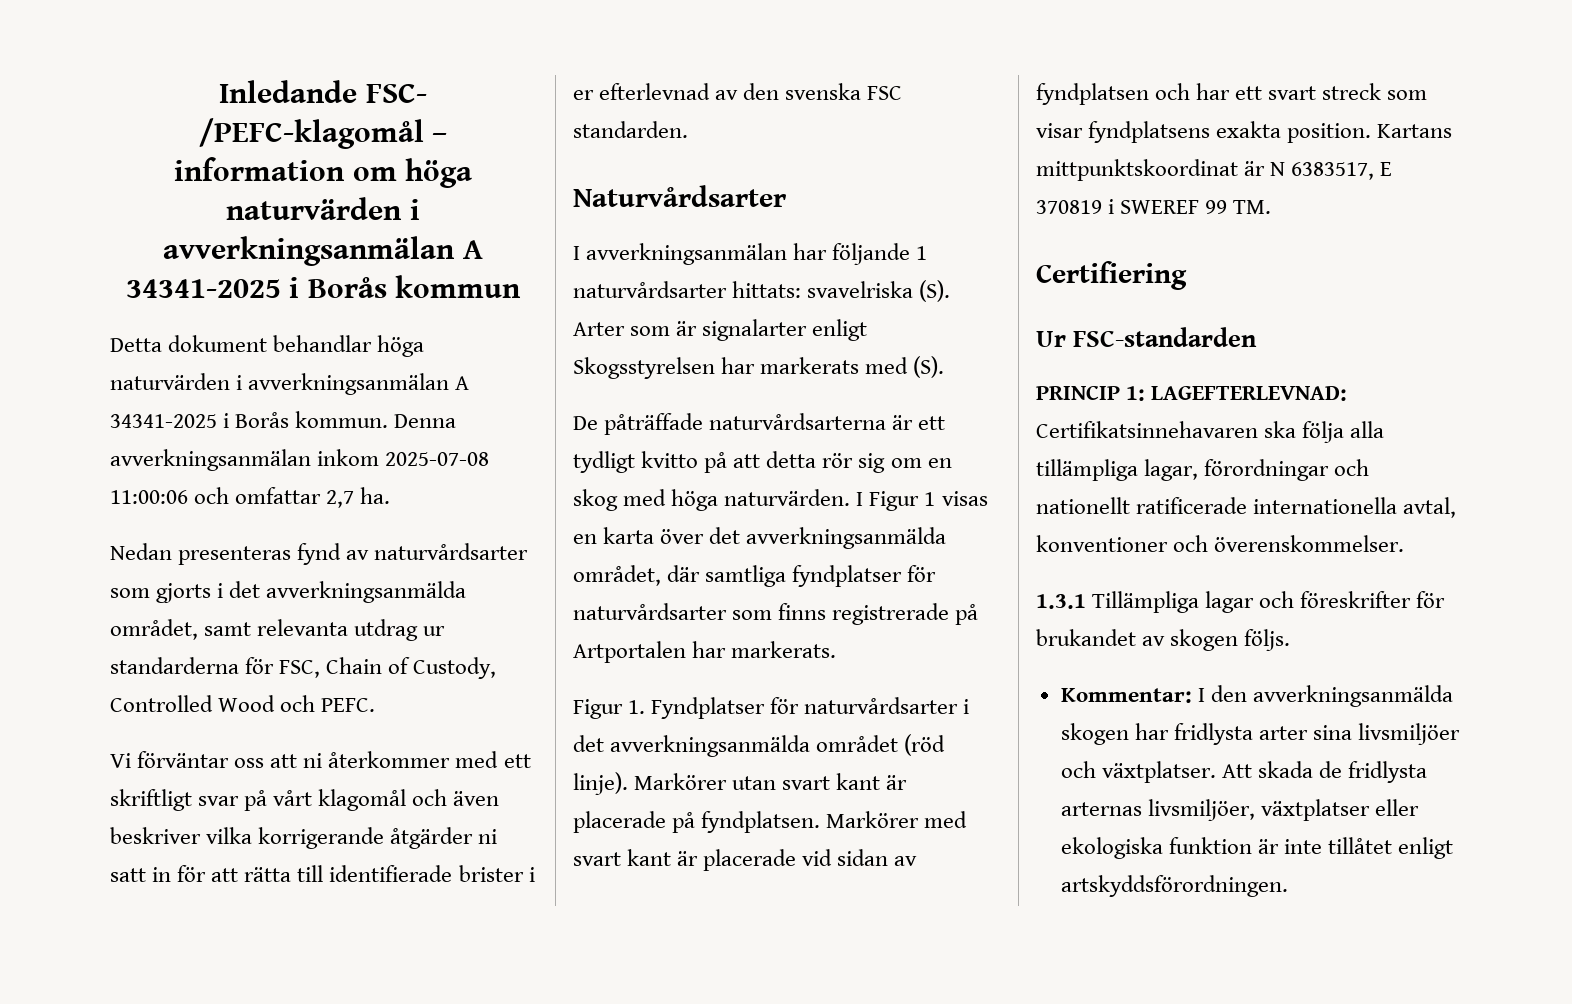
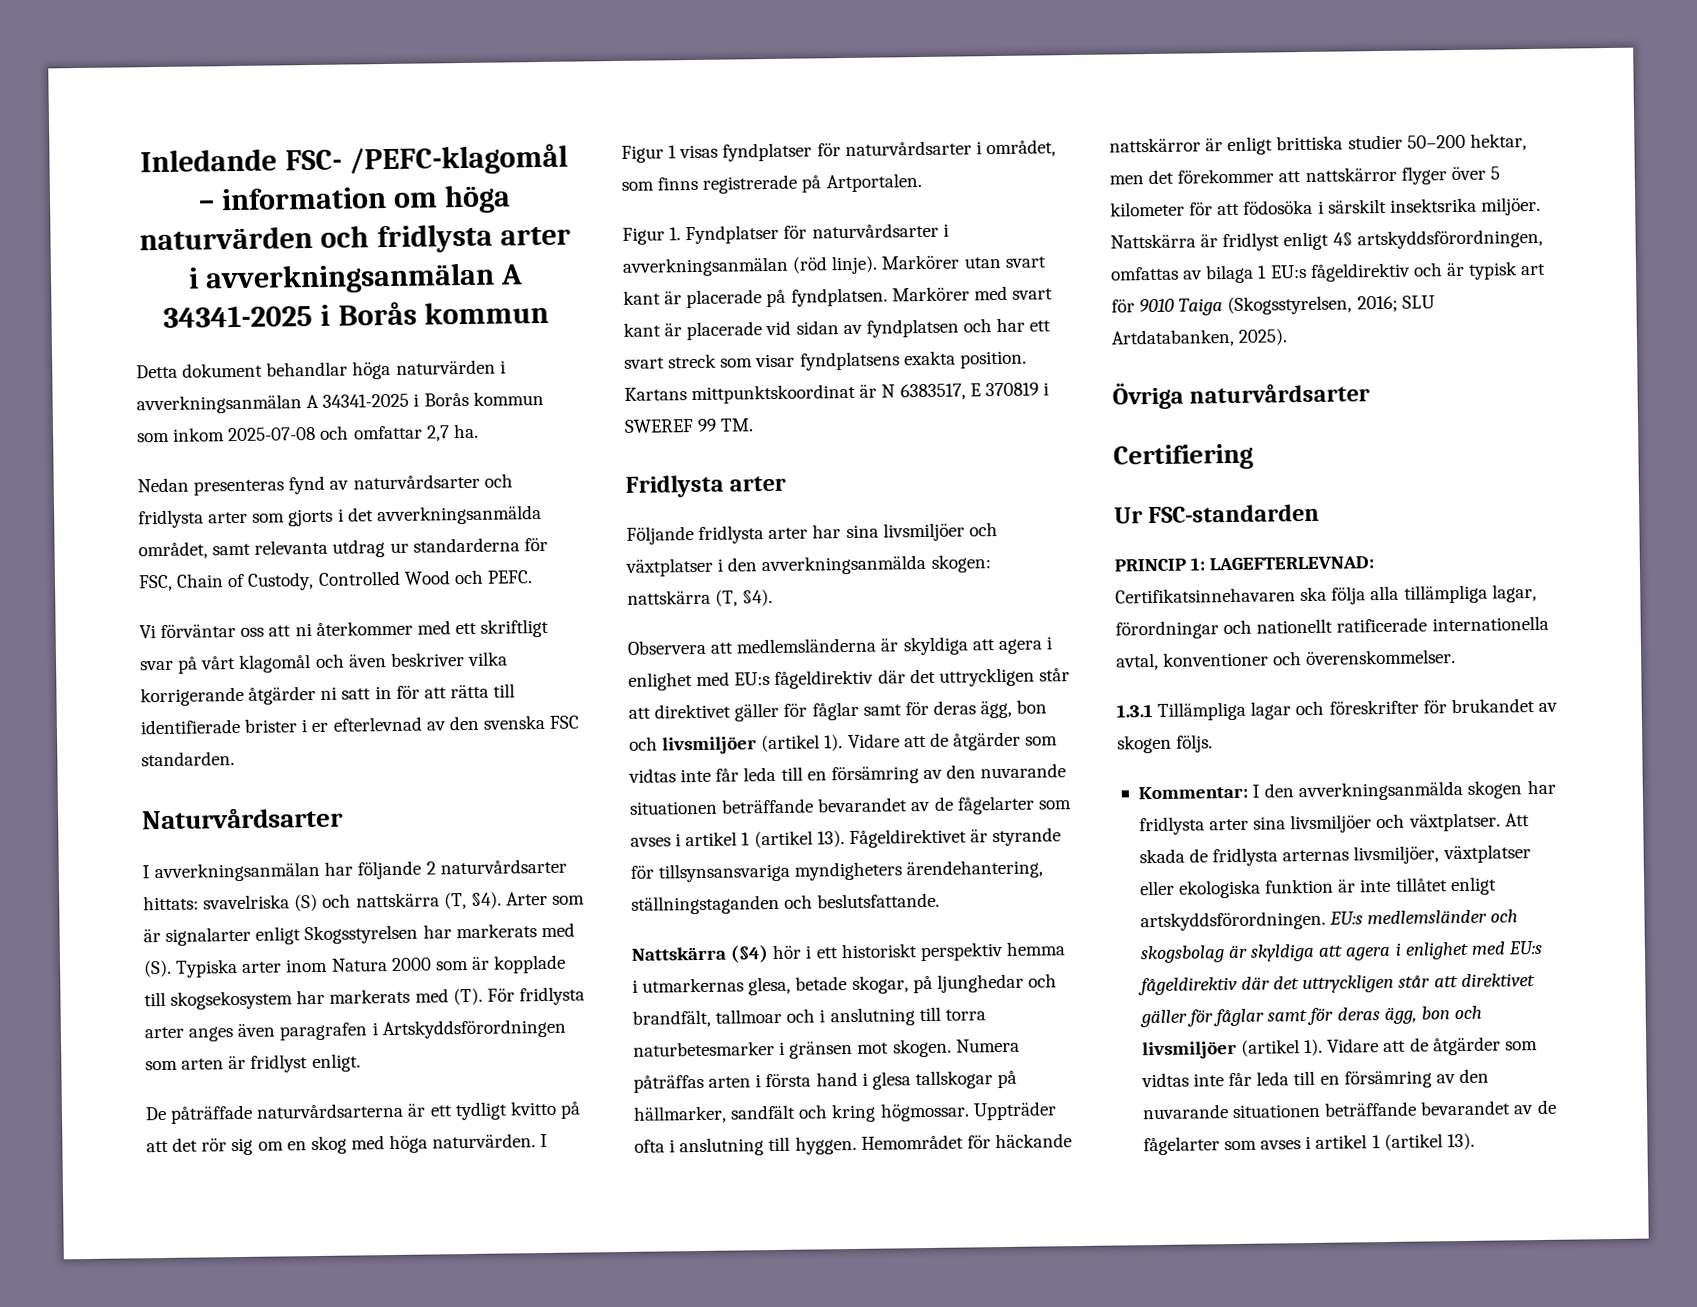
(403, 208) none -> [320,223,571,254] och fridlysta arter
[295,411,457,428] [110,449,311,471] kommun. Denna avverkningsanmälan -> [472,390,544,406] [137,432,170,443] kommun som
[110,490,188,504] 11:00:06 -> (317, 434) none
(529, 551) none -> [483,473,513,488] [138,509,249,529] och fridlysta arter
[916,246,928,260] 1 -> [425,861,436,875] 2
[919,280,951,302] (S). -> [294,891,502,912] (S) och nattskärra (T, §4).
(945, 367) none -> [175,954,567,978] [144,986,585,1010] [144,1018,566,1042] [145,1053,361,1073] Typiska arter inom Natura 2000 som är kopplade till skogsekosystem har markerats med (T). För fridlysta arter anges även paragrafen i Artskyddsförordningen som arten är fridlyst enligt.
[766,451,817,468] detta -> [172,1137,199,1152] det
[573,527,947,549] [573,565,787,587] en karta över det avverkningsanmälda området, där samtliga -> (719, 151) none
(727, 611) none -> [975,139,1056,158] i området,
[573,641,837,663] Artportalen har markerats. -> [825,173,922,193] Artportalen.
[573,735,899,757] det avverkningsanmälda området -> [622,256,789,277] avverkningsanmälan
(1272, 207) none -> [625,474,787,498] [626,522,998,545] [625,554,991,577] [627,588,774,607] [627,636,1052,656] [628,667,1070,691] [628,699,1048,722] [629,731,1059,755] [628,763,1067,785] [629,795,1072,815] [630,827,1062,849] [630,859,1044,883] [631,892,941,915] [631,941,1065,964] [632,973,1057,996] [632,1006,986,1028] [633,1038,1020,1059] [633,1070,1018,1093] [633,1101,1057,1124] [634,1133,1072,1157] [1109,133,1527,155] [1109,166,1500,185] [1110,196,1541,217] [1110,228,1543,252] [1110,261,1547,284] [1111,295,1435,316] [1111,328,1289,348] [1112,382,1371,410] // Fridlysta arter // Följande fridlysta arter har sina livsmiljöer och växtplatser i den avverkningsanmälda skogen: nattskärra (T, §4). // Observera att medlemsländerna är skyldiga att agera i enlighet med EU:s fågeldirektiv där det uttryckligen står att direktivet gäller för fåglar samt för deras ägg, bon och livsmiljöer (artikel 1). Vidare att de åtgärder som vidtas inte får leda till en försämring av den nuvarande situationen beträffande bevarandet av de fågelarter som avses i artikel 1 (artikel 13). Fågeldirektivet är styrande för tillsynsansvariga myndigheters ärendehantering, ställningstaganden och beslutsfattande. // Nattskärra (§4) hör i ett historiskt perspektiv hemma i utmarkernas glesa, betade skogar, på ljunghedar och brandfält, tallmoar och i anslutning till torra naturbetesmarker i gränsen mot skogen. Numera påträffas arten i första hand i glesa tallskogar på hällmarker, sandfält och kring högmossar. Uppträder ofta i anslutning till hyggen. Hemområdet för häckande nattskärror är enligt brittiska studier 50–200 hektar, men det förekommer att nattskärror flyger över 5 kilometer för att födosöka i särskilt insektsrika miljöer. Nattskärra är fridlyst enligt 4§ artskyddsförordningen, omfattas av bilaga 1 EU:s fågeldirektiv och är typisk art för 9010 Taiga (Skogsstyrelsen, 2016; SLU Artdatabanken, 2025). // Övriga naturvårdsarter
(1288, 886) none -> [1329,909,1519,925] [1139,940,1542,964] [1137,973,1535,996] [1139,1005,1482,1028] [1141,1036,1538,1060] [1140,1068,1489,1089] [1141,1099,1557,1120] [1142,1132,1475,1156] EU:s medlemsländer och skogsbolag är skyldiga att agera i enlighet med EU:s fågeldirektiv där det uttryckligen står att direktivet gäller för fåglar samt för deras ägg, bon och livsmiljöer (artikel 1). Vidare att de åtgärder som vidtas inte får leda till en försämring av den nuvarande situationen beträffande bevarandet av de fågelarter som avses i artikel 1 (artikel 13).

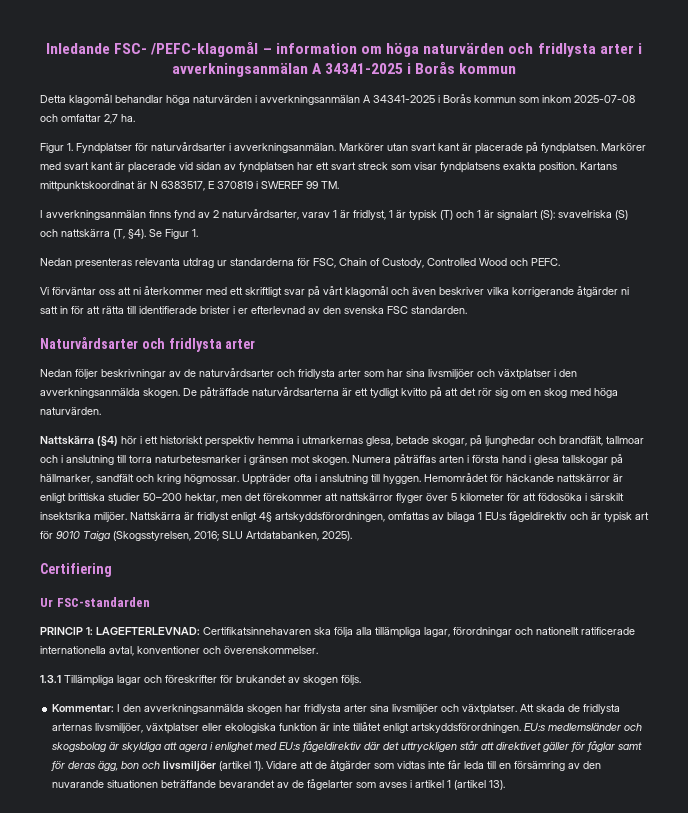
[182,362,264,378] dokument -> [69,94,112,105] klagomål
[137,473,513,496] [138,505,542,529] [138,541,252,560] Nedan presenteras fynd av naturvårdsarter och fridlysta arter som gjorts i det avverkningsanmälda området, samt -> [40,142,646,154] [40,162,617,173] [40,181,339,192] [40,209,628,221] [40,229,198,239] [40,258,132,269] Figur 1. Fyndplatser för naturvårdsarter i avverkningsanmälan. Markörer utan svart kant är placerade på fyndplatsen. Markörer med svart kant är placerade vid sidan av fyndplatsen har ett svart streck som visar fyndplatsens exakta position. Kartans mittpunktskoordinat är N 6383517, E 370819 i SWEREF 99 TM. // I avverkningsanmälan finns fynd av 2 naturvårdsarter, varav 1 är fridlyst, 1 är typisk (T) och 1 är signalart (S): svavelriska (S) och nattskärra (T, §4). Se Figur 1. // Nedan presenteras
[142,858,567,883] [143,891,586,912] [143,922,575,946] [143,954,567,978] [144,986,585,1010] [144,1018,566,1042] [145,1053,361,1073] // I avverkningsanmälan har följande 2 naturvårdsarter hittats: svavelriska (S) och nattskärra (T, §4). Arter som är signalarter enligt Skogsstyrelsen har markerats med (S). Typiska arter inom Natura 2000 som är kopplade till skogsekosystem har markerats med (T). För fridlysta arter anges även paragrafen i Artskyddsförordningen som arten är fridlyst enligt. // -> [141,338,256,352] [40,368,577,380] [40,388,180,398] och fridlysta arter // Nedan följer beskrivningar av de naturvårdsarter och fridlysta arter som har sina livsmiljöer och växtplatser i den avverkningsanmälda skogen.
[540,1133,549,1148] [621,139,1056,163] [621,173,922,194] [622,222,949,245] [622,254,1046,277] [623,285,1053,309] [623,317,1052,341] [624,350,1027,371] [624,382,1049,405] [624,418,755,433] [625,474,787,498] [626,522,998,545] [625,554,991,577] [627,588,774,607] [627,636,1052,656] [628,667,1070,691] [628,699,1048,722] [629,731,1059,755] [628,763,1067,785] [629,795,1072,815] [630,827,1062,849] [630,859,1044,883] [631,892,941,915] I Figur 1 visas fyndplatser för naturvårdsarter i området, som finns registrerade på Artportalen. // Figur 1. Fyndplatser för naturvårdsarter i avverkningsanmälan (röd linje). Markörer utan svart kant är placerade på fyndplatsen. Markörer med svart kant är placerade vid sidan av fyndplatsen och har ett svart streck som visar fyndplatsens exakta position. Kartans mittpunktskoordinat är N 6383517, E 370819 i SWEREF 99 TM. // Fridlysta arter // Följande fridlysta arter har sina livsmiljöer och växtplatser i den avverkningsanmälda skogen: nattskärra (T, §4). // Observera att medlemsländerna är skyldiga att agera i enlighet med EU:s fågeldirektiv där det uttryckligen står att direktivet gäller för fåglar samt för deras ägg, bon och livsmiljöer (artikel 1). Vidare att de åtgärder som vidtas inte får leda till en försämring av den nuvarande situationen beträffande bevarandet av de fågelarter som avses i artikel 1 (artikel 13). Fågeldirektivet är styrande för tillsynsansvariga myndigheters ärendehantering, ställningstaganden och beslutsfattande. -> (101, 411) none
[1112,382,1371,410] // Övriga naturvårdsarter -> (352, 536) none

